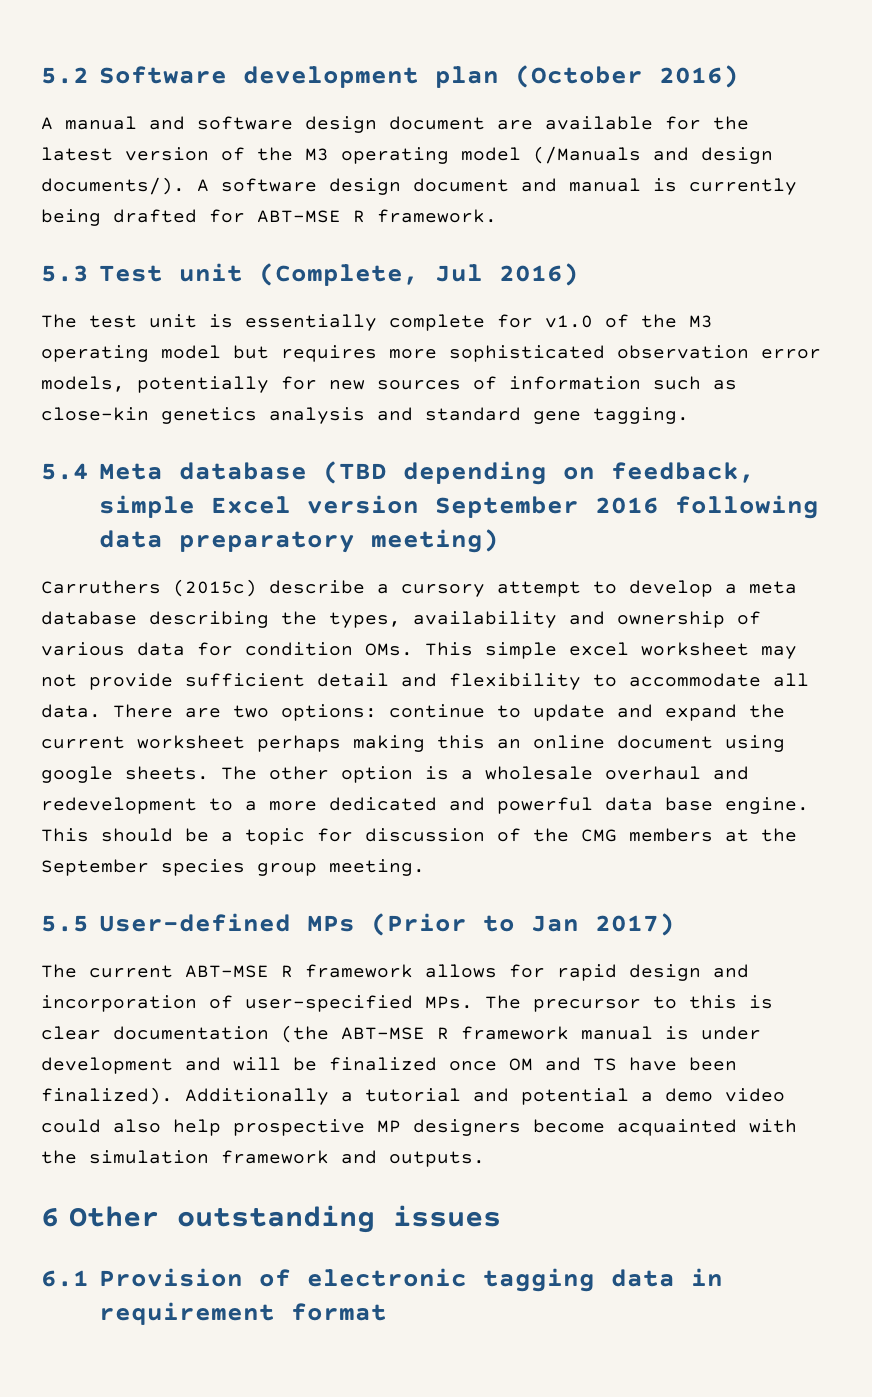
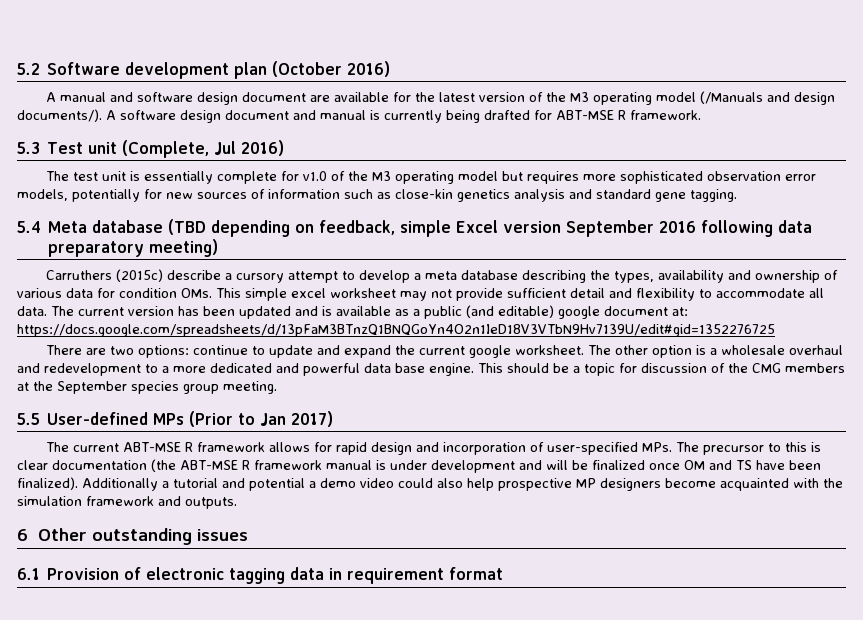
(101, 711) none -> [51,305,688,319] [17,324,775,337] The current version has been updated and is available as a public (and editable) google document at: https://docs.google.com/spreadsheets/d/13pFaM3BTnzQ1BNQGoYn4O2n1IeD18V3VTbN9Hv7139U/edit#gid=1352276725 //
[137,735,785,752] [41,766,209,783] worksheet perhaps making this an online document using google sheets. -> [468,345,584,358] google worksheet.

